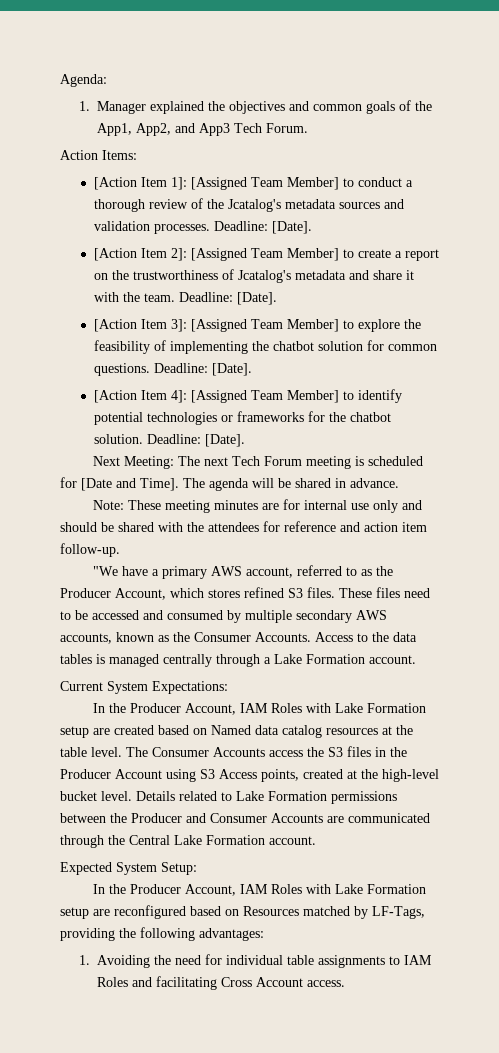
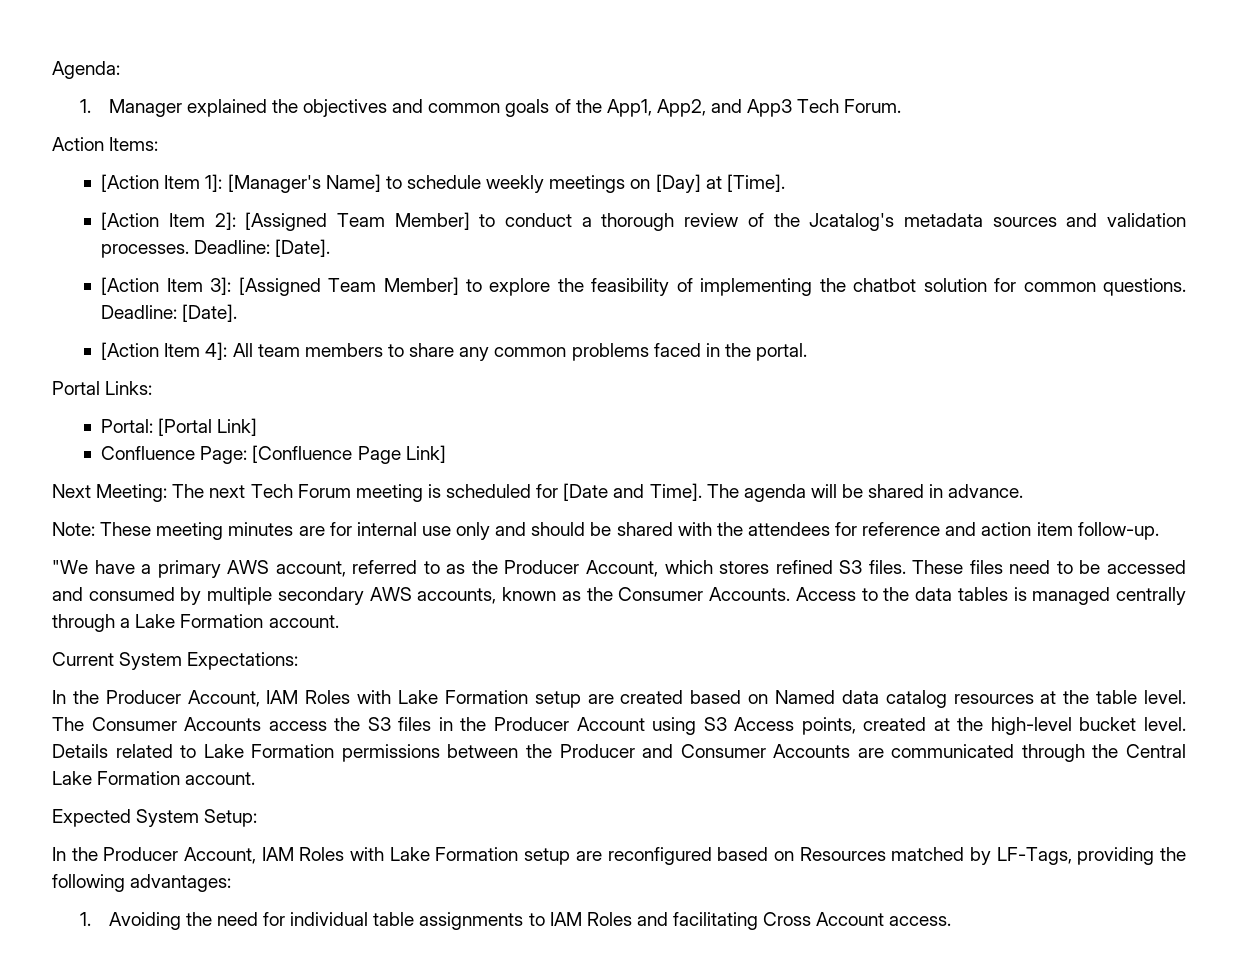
(187, 183) none -> [227,174,785,193] [101,212,236,230] [Manager's Name] to schedule weekly meetings on [Day] at [Time]. // [Action Item 2]:
[93,248,439,261] [93,269,414,283] [93,292,277,305] // [Action Item 2]: [Assigned Team Member] to create a report on the trustworthiness of Jcatalog's metadata and share it with the team. Deadline: [Date]. -> (331, 248) none
[190,389,402,403] [93,411,391,425] [93,434,245,447] [Assigned Team Member] to identify potential technologies or frameworks for the chatbot solution. Deadline: [Date]. -> [232,343,808,361] [52,381,153,395] [101,418,258,436] [101,445,446,464] All team members to share any common problems faced in the portal. // Portal Links: // Portal: [Portal Link] // Confluence Page: [Confluence Page Link]

